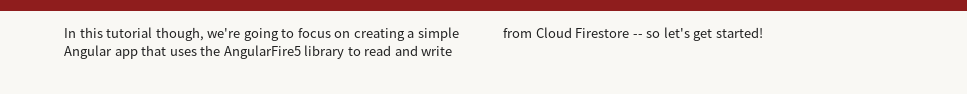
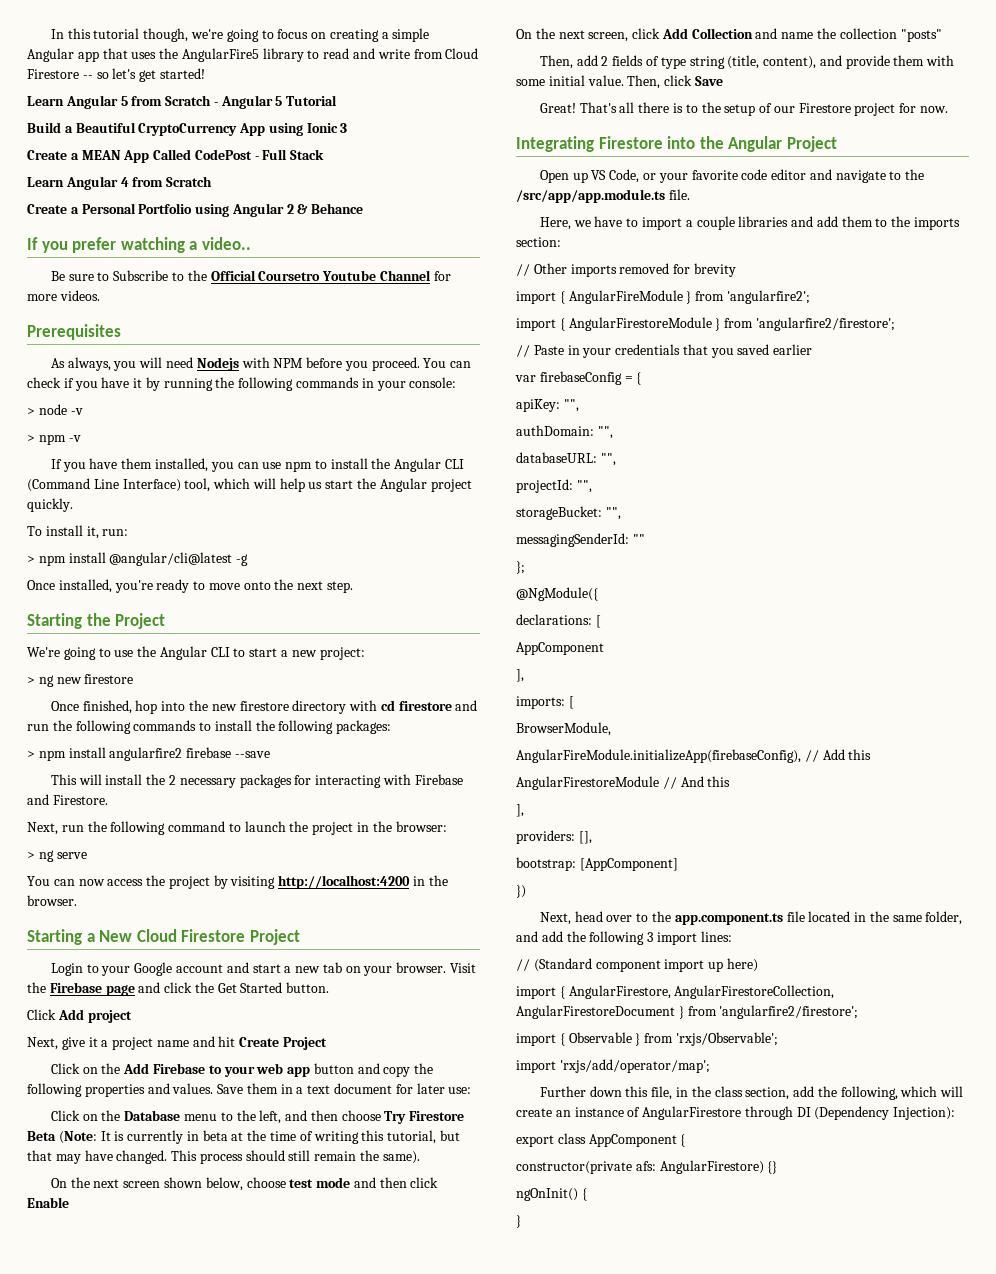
(763, 32) none -> [27,95,338,109] [27,122,348,136] [27,149,325,163] [27,176,213,190] [27,203,364,217] [27,237,251,253] [50,270,451,281] [27,290,100,301] [27,324,121,340] [50,357,472,371] [27,377,457,391] [27,404,83,415] [27,434,81,445] [50,458,464,472] [27,478,472,492] [27,498,73,512] [27,525,129,539] [27,552,249,566] [27,579,354,593] [27,613,166,629] [27,646,365,660] [27,674,134,687] [50,700,478,714] [27,720,392,734] [27,747,270,761] [50,774,463,788] [27,794,108,805] [27,821,447,835] [27,850,87,862] [27,875,448,889] [27,895,77,906] [27,929,300,945] [50,962,476,976] [27,982,330,996] [27,1009,132,1023] [27,1036,328,1050] [50,1063,434,1077] [27,1083,472,1097] [50,1110,465,1124] [27,1130,460,1144] [27,1150,420,1164] [50,1177,439,1191] [27,1197,69,1208] [516,28,942,42] [539,55,955,69] [516,75,723,89] [539,102,948,116] [516,136,837,152] [539,169,925,183] [516,189,690,203] [539,216,960,230] [516,237,561,247] [516,263,736,277] [516,290,810,304] [516,317,895,331] [516,344,813,358] [515,371,642,385] [516,399,579,412] [516,425,613,439] [516,452,616,466] [516,479,592,493] [516,506,621,520] [516,533,645,547] [516,561,525,574] [516,587,598,601] [516,614,601,628] [516,642,604,655] [516,669,524,682] [516,696,574,709] [516,722,611,736] [516,749,872,763] [516,776,731,790] [516,804,524,817] [516,830,592,844] [516,857,678,871] [516,885,526,898] [539,911,963,925] [516,931,732,945] [516,958,758,972] [516,985,835,999] [516,1005,859,1019] [516,1032,778,1046] [516,1059,710,1073] [539,1086,964,1100] [516,1106,956,1120] [516,1133,686,1147] [516,1160,778,1174] [516,1188,587,1201] [516,1215,521,1228] // Learn Angular 5 from Scratch - Angular 5 Tutorial // Build a Beautiful CryptoCurrency App using Ionic 3 // Create a MEAN App Called CodePost - Full Stack // Learn Angular 4 from Scratch // Create a Personal Portfolio using Angular 2 & Behance // If you prefer watching a video.. // Be sure to Subscribe to the Official Coursetro Youtube Channel for more videos. // Prerequisites // As always, you will need Nodejs with NPM before you proceed. You can check if you have it by running the following commands in your console: // > node -v // > npm -v // If you have them installed, you can use npm to install the Angular CLI (Command Line Interface) tool, which will help us start the Angular project quickly. // To install it, run: // > npm install @angular/cli@latest -g // Once installed, you're ready to move onto the next step. // Starting the Project // We're going to use the Angular CLI to start a new project: // > ng new firestore // Once finished, hop into the new firestore directory with cd firestore and run the following commands to install the following packages: // > npm install angularfire2 firebase --save // This will install the 2 necessary packages for interacting with Firebase and Firestore. // Next, run the following command to launch the project in the browser: // > ng serve // You can now access the project by visiting http://localhost:4200 in the browser. // Starting a New Cloud Firestore Project // Login to your Google account and start a new tab on your browser. Visit the Firebase page and click the Get Started button. // Click Add project // Next, give it a project name and hit Create Project // Click on the Add Firebase to your web app button and copy the following properties and values. Save them in a text document for later use: // Click on the Database menu to the left, and then choose Try Firestore Beta (Note: It is currently in beta at the time of writing this tutorial, but that may have changed. This process should still remain the same). // On the next screen shown below, choose test mode and then click Enable // On the next screen, click Add Collection and name the collection "posts" // Then, add 2 fields of type string (title, content), and provide them with some initial value. Then, click Save // Great! That's all there is to the setup of our Firestore project for now. // Integrating Firestore into the Angular Project // Open up VS Code, or your favorite code editor and navigate to the /src/app/app.module.ts file. // Here, we have to import a couple libraries and add them to the imports section: // // Other imports removed for brevity // import { AngularFireModule } from 'angularfire2'; // import { AngularFirestoreModule } from 'angularfire2/firestore'; // // Paste in your credentials that you saved earlier // var firebaseConfig = { // apiKey: "", // authDomain: "", // databaseURL: "", // projectId: "", // storageBucket: "", // messagingSenderId: "" // }; // @NgModule({ // declarations: [ // AppComponent // ], // imports: [ // BrowserModule, // AngularFireModule.initializeApp(firebaseConfig), // Add this // AngularFirestoreModule // And this // ], // providers: [], // bootstrap: [AppComponent] // }) // Next, head over to the app.component.ts file located in the same folder, and add the following 3 import lines: // // (Standard component import up here) // import { AngularFirestore, AngularFirestoreCollection, AngularFirestoreDocument } from 'angularfire2/firestore'; // import { Observable } from 'rxjs/Observable'; // import 'rxjs/add/operator/map'; // Further down this file, in the class section, add the following, which will create an instance of AngularFirestore through DI (Dependency Injection): // export class AppComponent { // constructor(private afs: AngularFirestore) {} // ngOnInit() { // }

